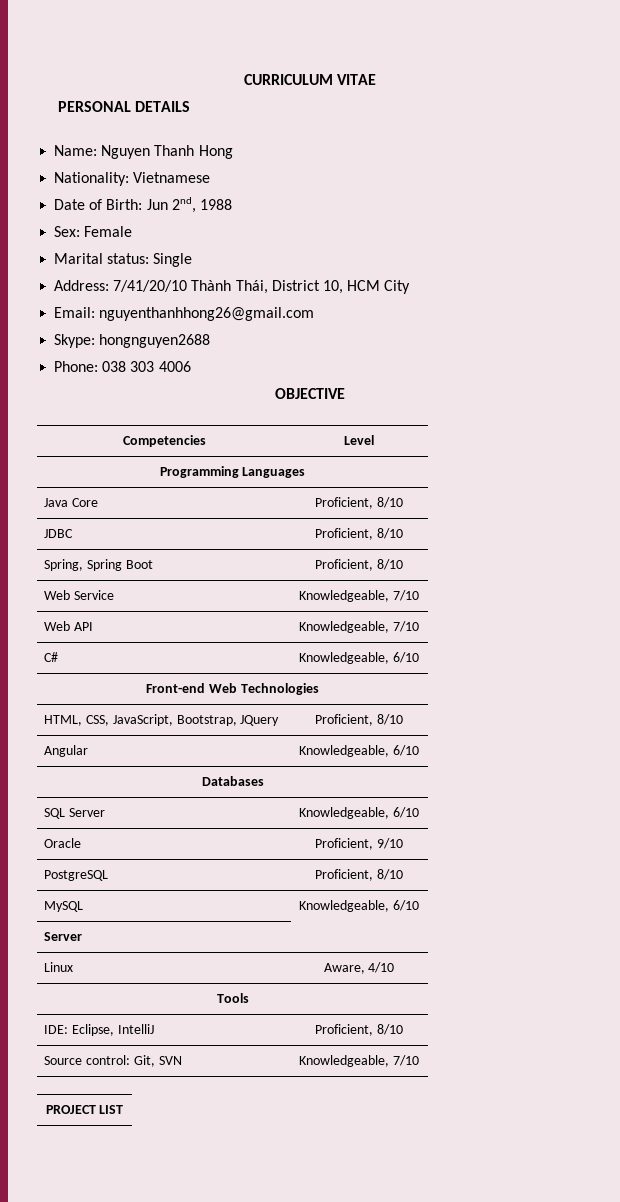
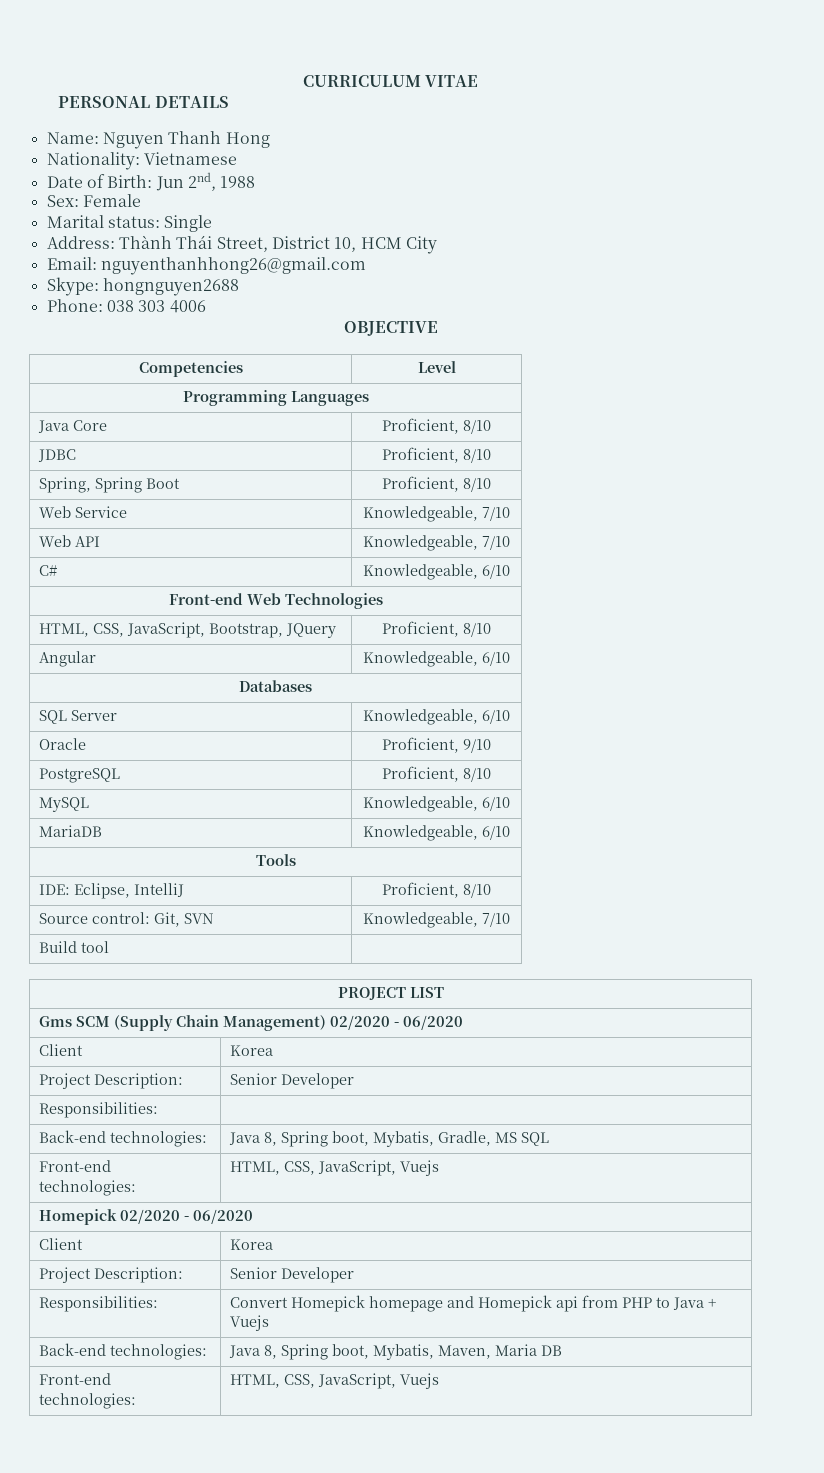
[113,280,268,294] 7/41/20/10 Thành Thái, -> [118,235,268,252] Thành Thái Street,
[44,932,83,941] [44,962,74,972] [323,962,395,974] Server // Linux | Aware, 4/10 -> [39,825,103,837] [363,825,510,841] MariaDB | Knowledgeable, 6/10
(419, 1060) none -> [39,941,110,953] // Build tool |
(124, 1109) none -> [39,1015,464,1031] [39,1044,84,1056] [230,1045,274,1056] [39,1073,184,1089] [230,1073,355,1089] [39,1102,159,1118] [39,1130,208,1147] [229,1131,550,1147] [39,1160,112,1172] [39,1180,137,1196] [230,1160,440,1176] [39,1209,254,1225] [39,1238,84,1250] [230,1239,274,1250] [39,1267,184,1283] [230,1267,355,1283] [39,1296,159,1312] [230,1295,717,1312] [230,1315,270,1331] [39,1343,208,1360] [229,1344,563,1360] [39,1373,112,1385] [39,1393,137,1409] [230,1373,440,1389] // Gms SCM (Supply Chain Management) 02/2020 - 06/2020 // Client | Korea // Project Description: | Senior Developer // Responsibilities: | // Back-end technologies: | Java 8, Spring boot, Mybatis, Gradle, MS SQL // Front-end technologies: | HTML, CSS, JavaScript, Vuejs // Homepick 02/2020 - 06/2020 // Client | Korea // Project Description: | Senior Developer // Responsibilities: | Convert Homepick homepage and Homepick api from PHP to Java + Vuejs // Back-end technologies: | Java 8, Spring boot, Mybatis, Maven, Maria DB // Front-end technologies: | HTML, CSS, JavaScript, Vuejs

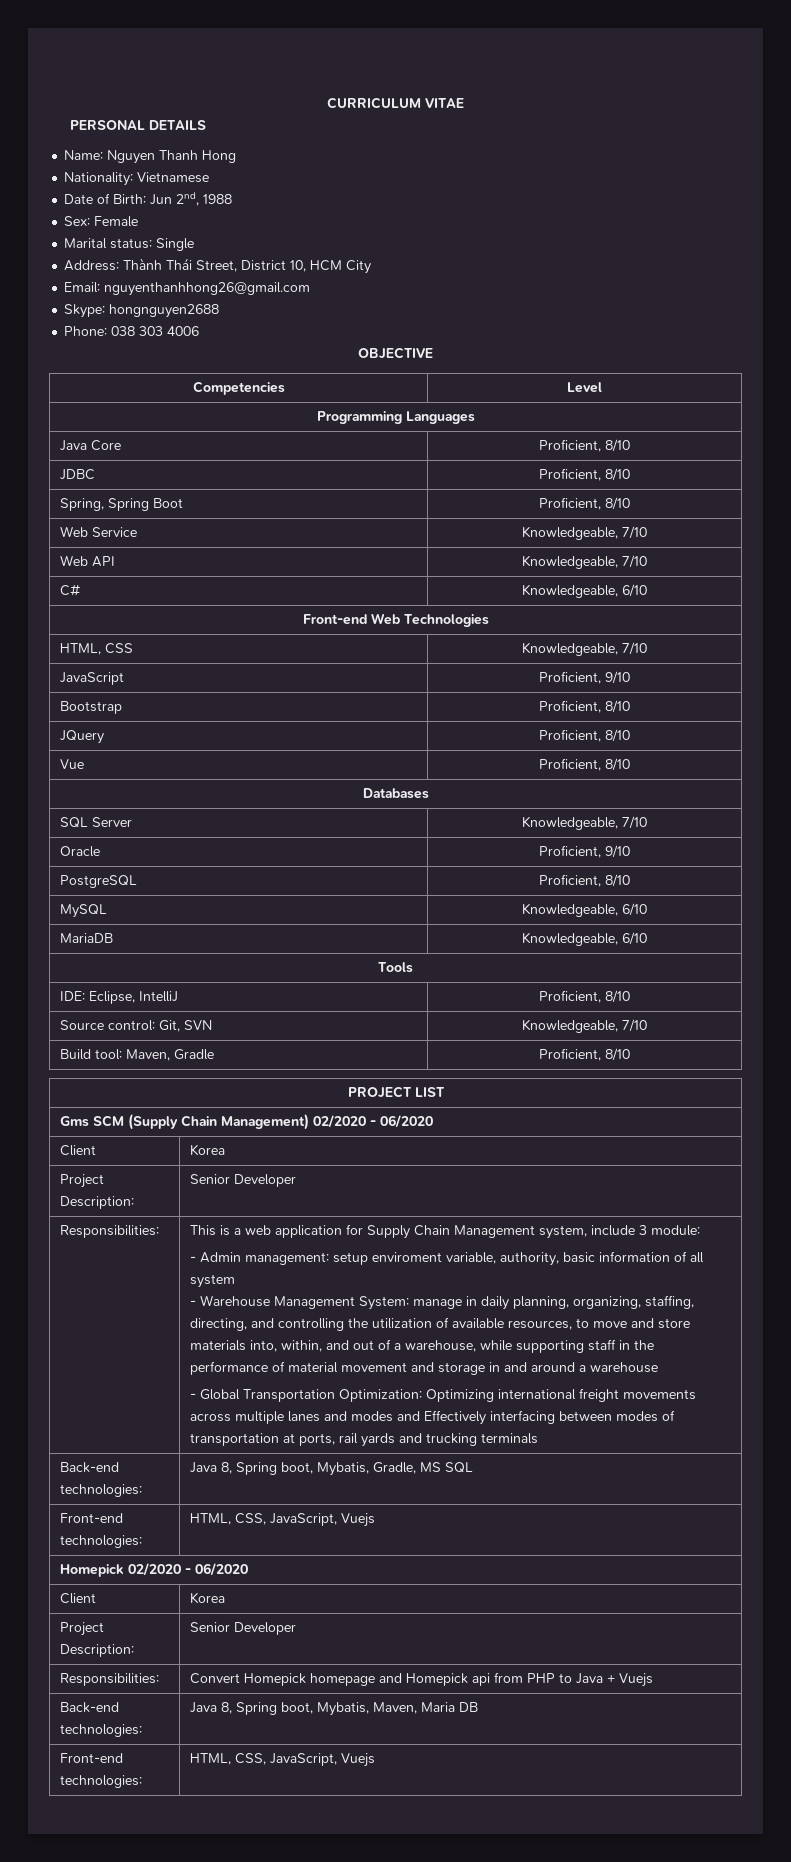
[93,622,284,638] CSS, JavaScript, Bootstrap, -> [104,643,133,654] [522,642,647,656] [59,672,124,685] [539,671,630,684] [59,701,122,714] [539,700,630,713] CSS | Knowledgeable, 7/10 // JavaScript | Proficient, 9/10 // Bootstrap | Proficient, 8/10 //
[39,651,97,667] [363,651,510,667] Angular | Knowledgeable, 6/10 -> [59,759,84,769] [539,758,630,771] Vue | Proficient, 8/10
[482,710,510,724] 6/10 -> [622,816,647,829] 7/10
[81,941,110,953] tool | -> [94,1049,214,1061] [539,1048,630,1061] tool: Maven, Gradle | Proficient, 8/10
(159, 1110) none -> [189,1224,700,1239] [189,1251,704,1266] [189,1274,235,1288] [189,1295,694,1310] [189,1317,690,1331] [189,1339,654,1353] [189,1361,658,1375] [189,1388,696,1402] [189,1410,675,1425] [189,1433,538,1447] This is a web application for Supply Chain Management system, include 3 module: // - Admin management: setup enviroment variable, authority, basic information of all system // - Warehouse Management System: manage in daily planning, organizing, staffing, directing, and controlling the utilization of available resources, to move and store materials into, within, and out of a warehouse, while supporting staff in the performance of material movement and storage in and around a warehouse // - Global Transportation Optimization: Optimizing international freight movements across multiple lanes and modes and Effectively interfacing between modes of transportation at ports, rail yards and trucking terminals

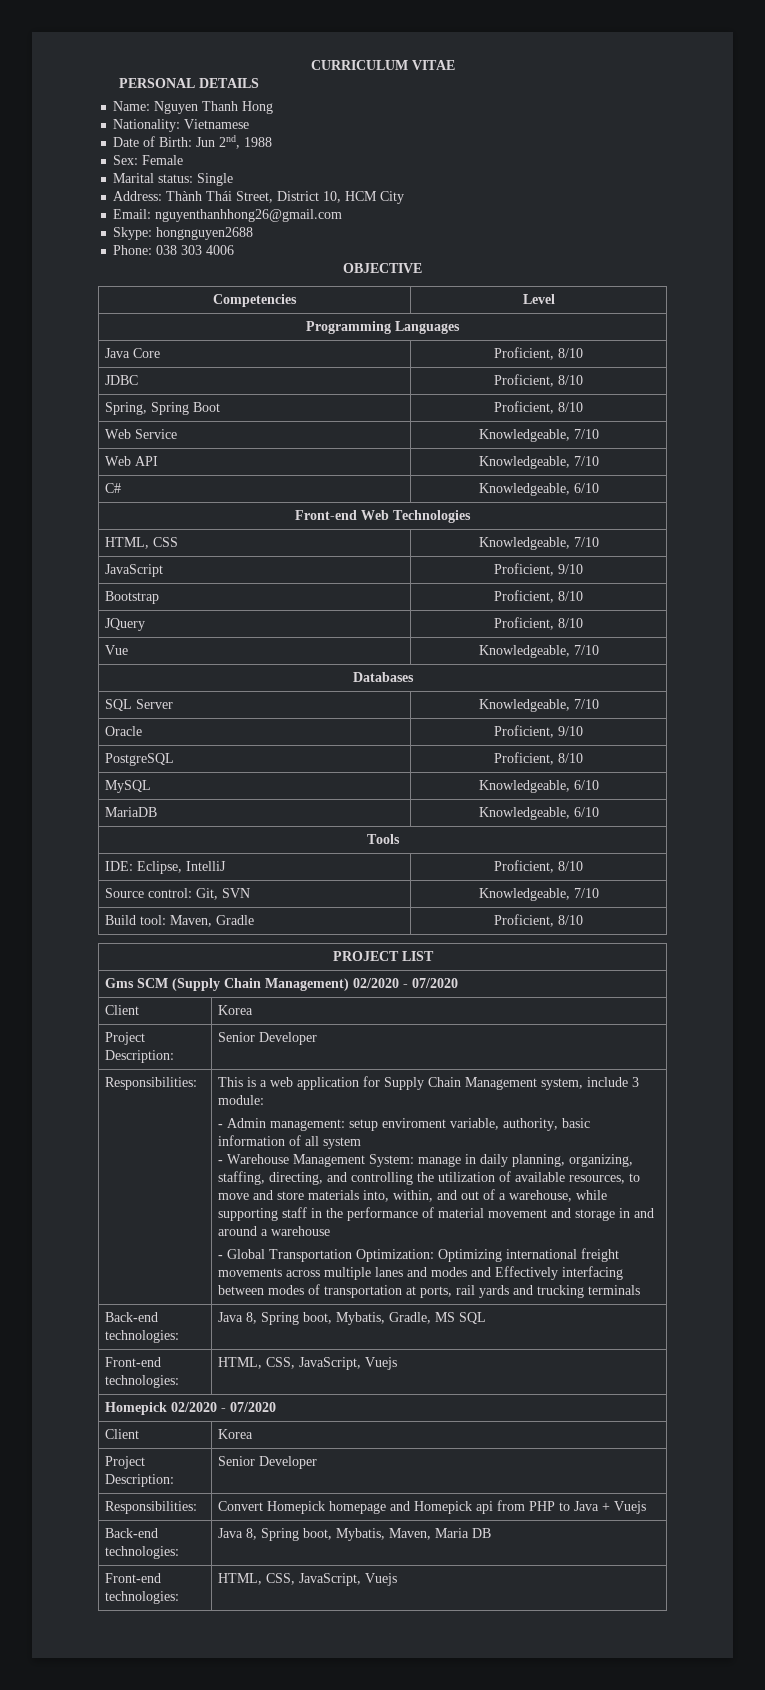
[539,758,630,771] Proficient, 8/10 -> [478,645,599,658] Knowledgeable, 7/10
[379,1115,433,1128] 06/2020 -> [411,978,458,988] 07/2020
[194,1563,248,1576] 06/2020 -> [229,1402,276,1412] 07/2020

